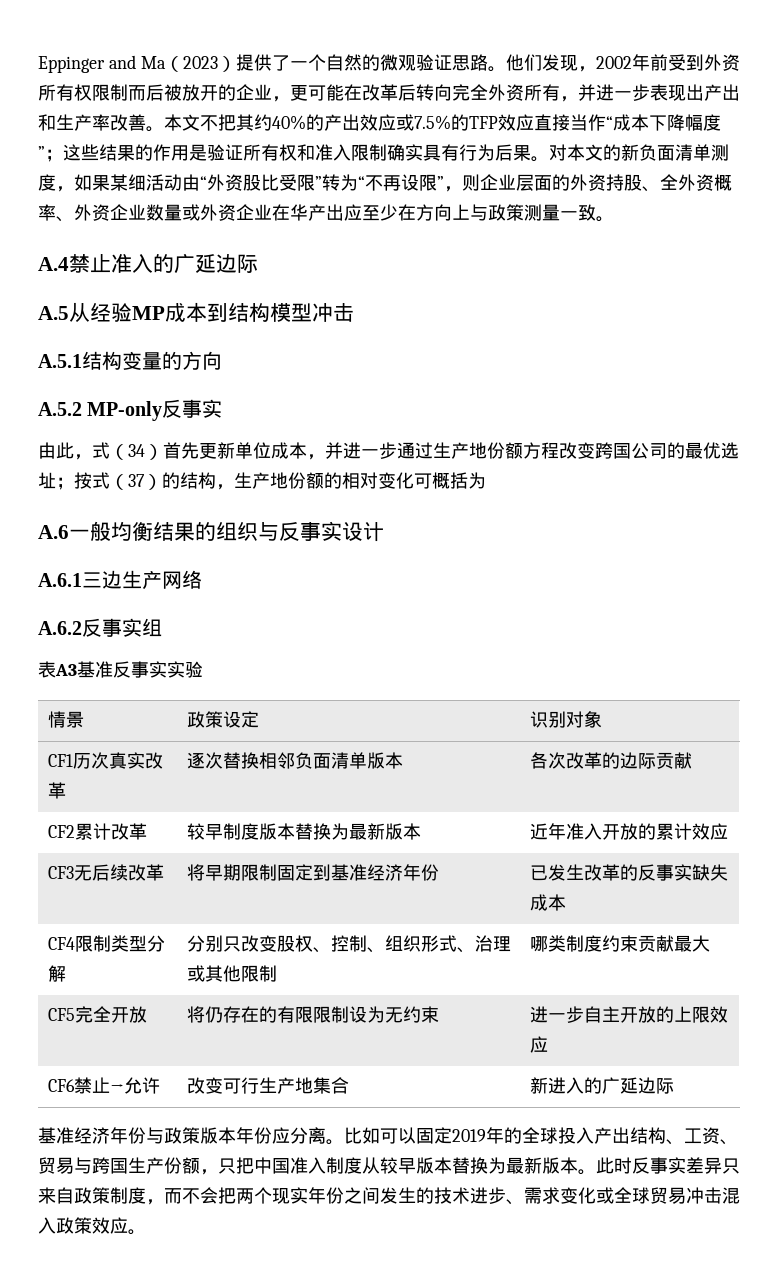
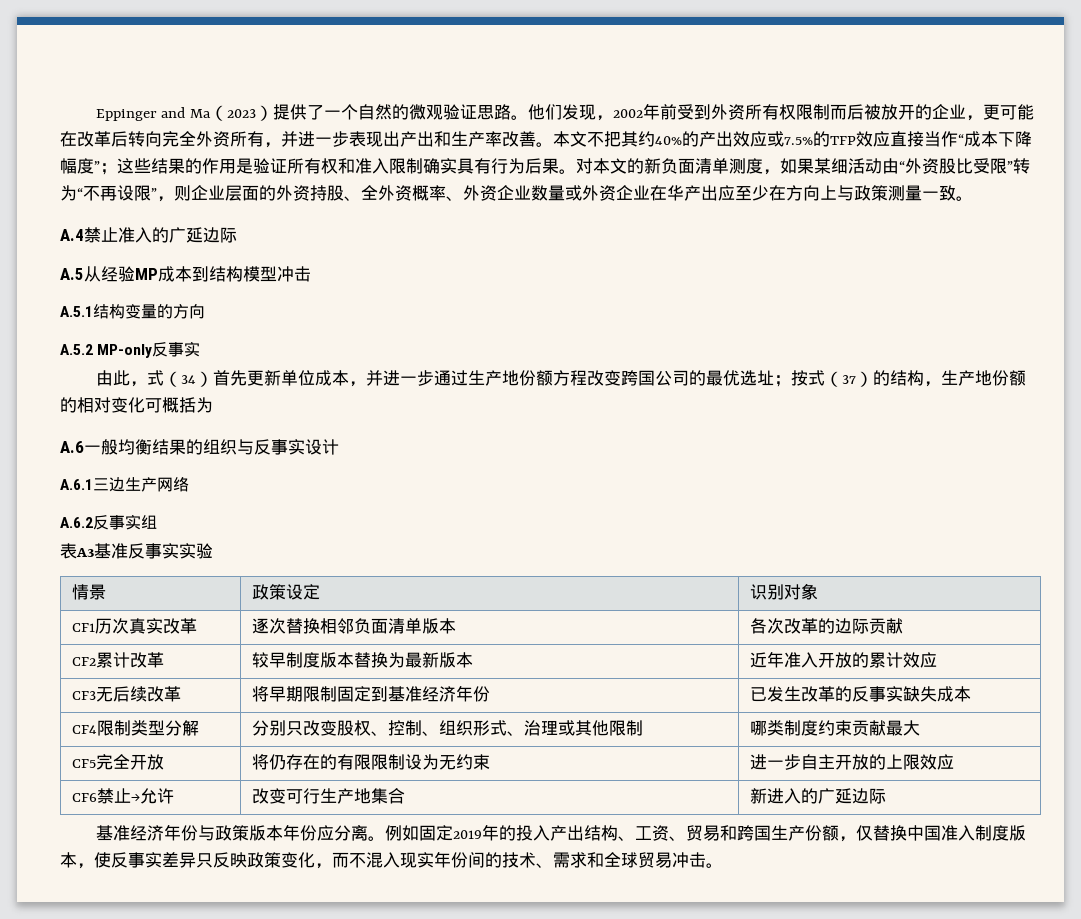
[344,1127,416,1144] 比如可以 -> [384,825,419,841] 例如
[522,1127,558,1144] 全球 -> (516, 833) none
[74,1157,92,1174] 与 -> [719,825,737,841] 和
[218,1157,254,1174] 只把 -> [855,825,907,841] 仅替换
[362,1157,740,1175] [38,1187,740,1205] [38,1217,128,1234] 从较早版本替换为最新版本。此时反事实差异只来自政策制度，而不会把两个现实年份之间发生的技术进步、需求变化或全球贸易冲击混入政策效应 -> [1008,825,1026,841] [60,851,706,869] 版本，使反事实差异只反映政策变化，而不混入现实年份间的技术、需求和全球贸易冲击

